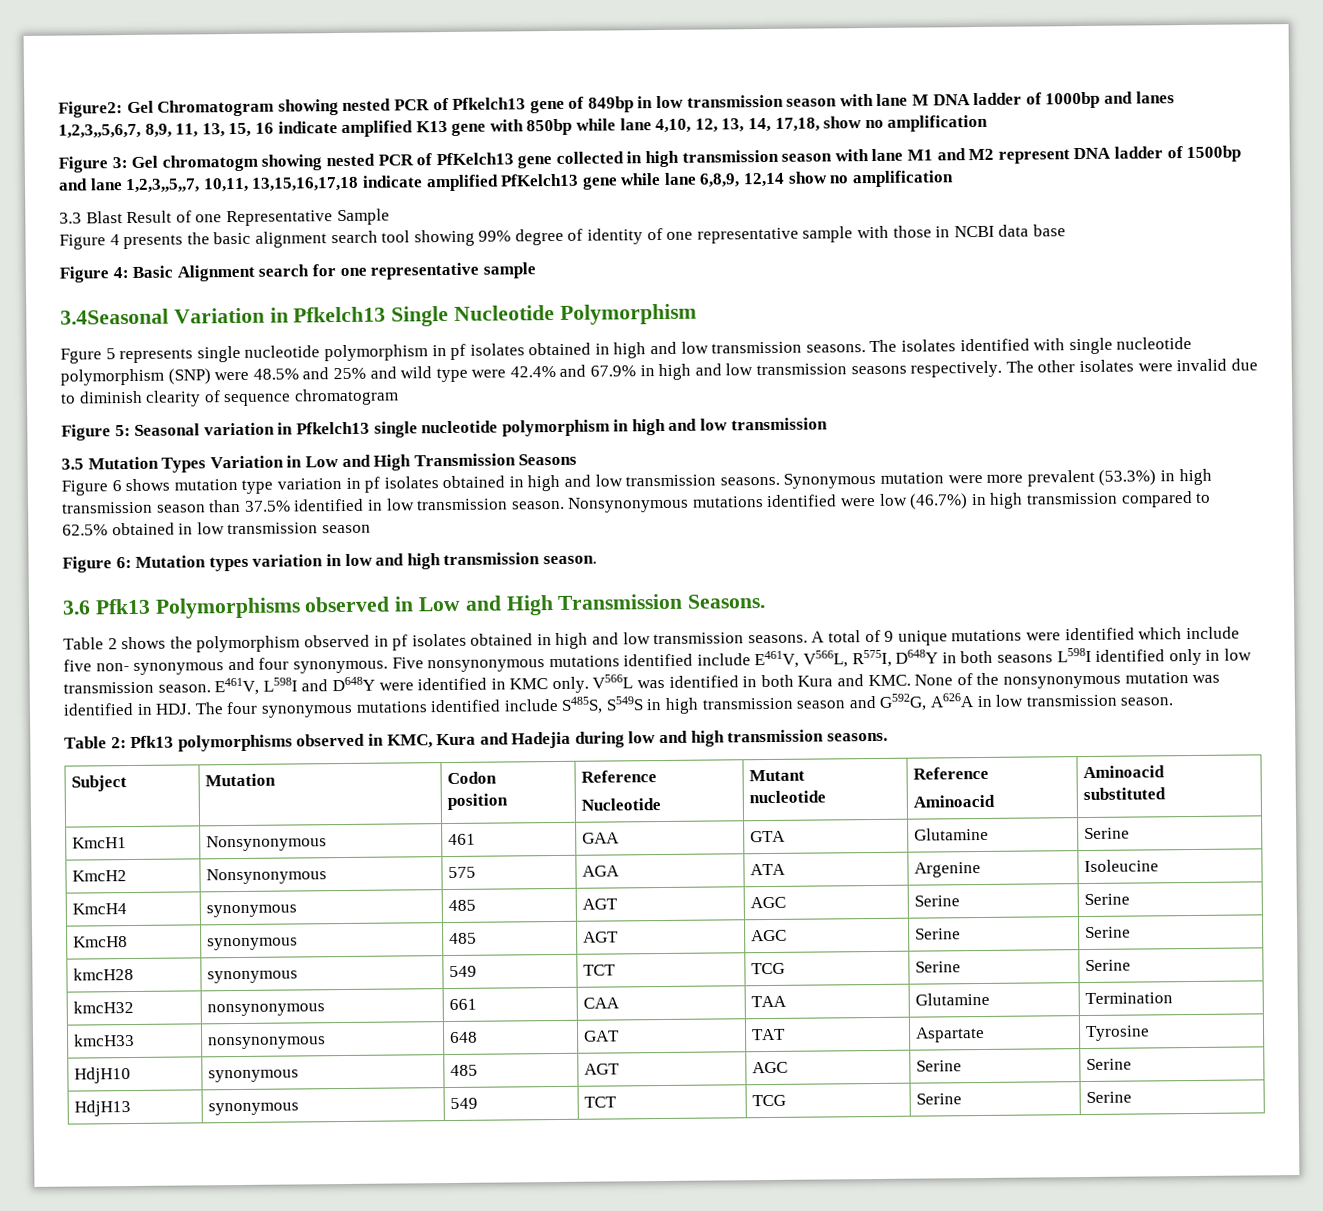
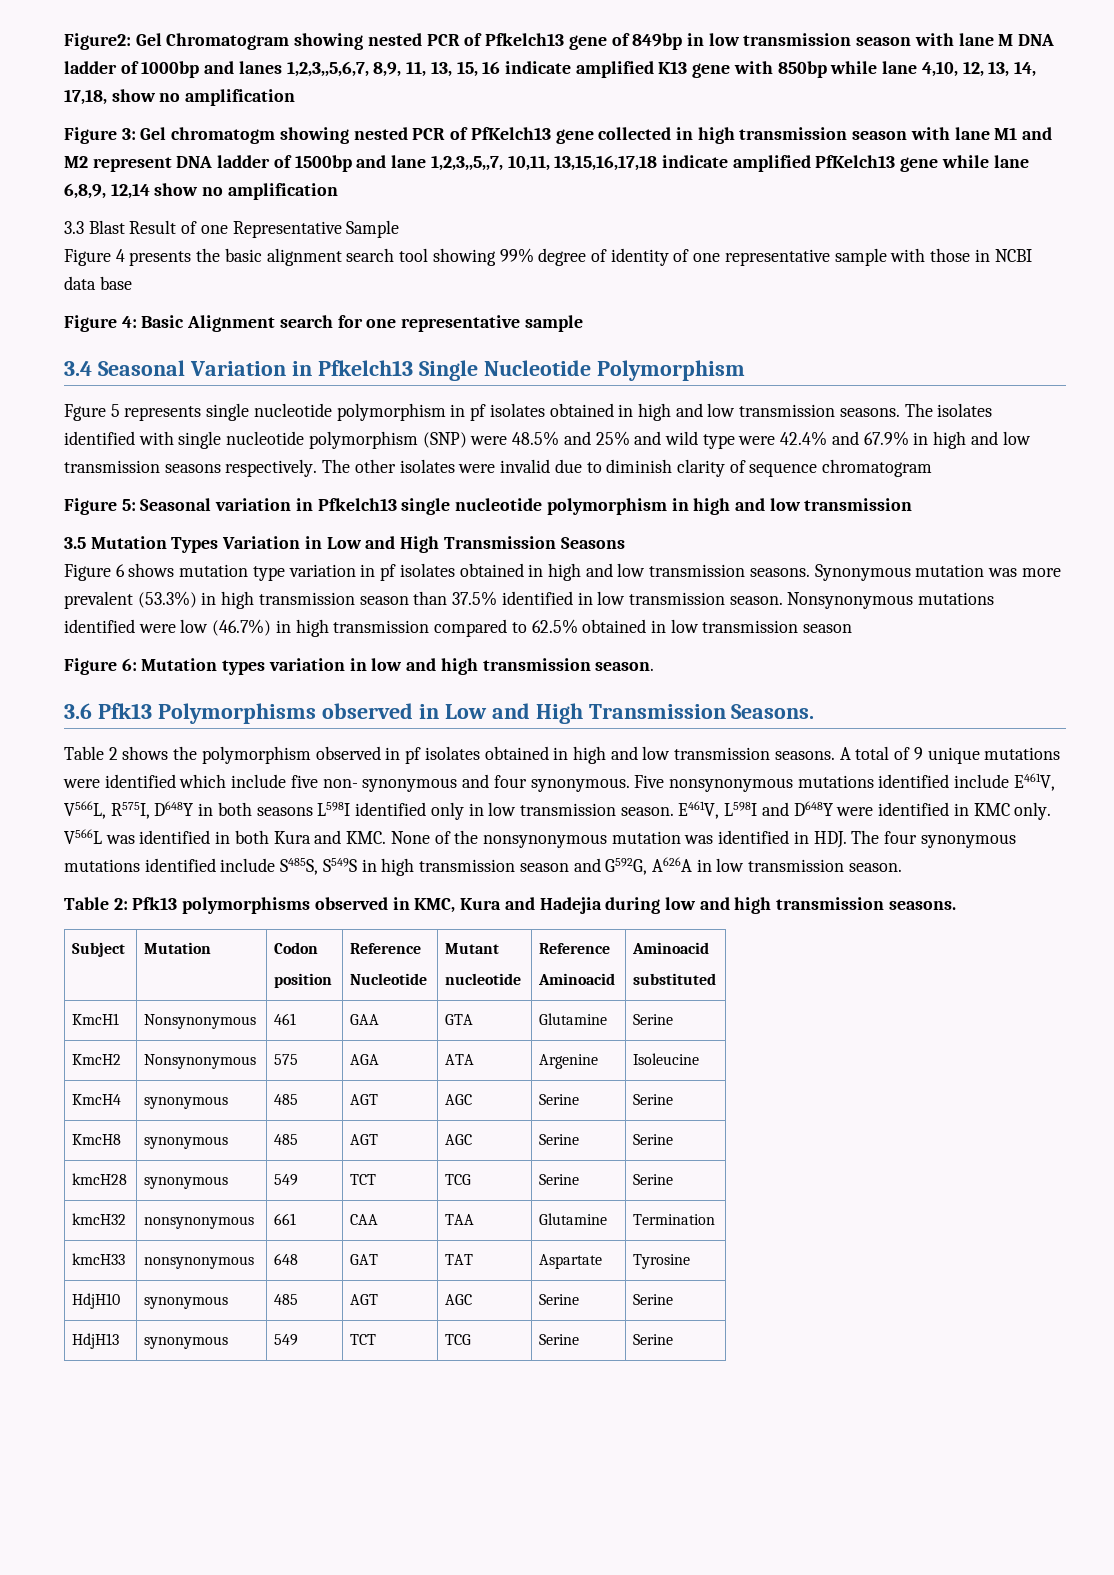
[60,308,169,325] 3.4Seasonal -> [64,360,185,376] 3.4 Seasonal
[145,390,202,407] clearity -> [676,459,725,477] clarity
[947,474,983,484] were -> [988,568,1018,577] was

